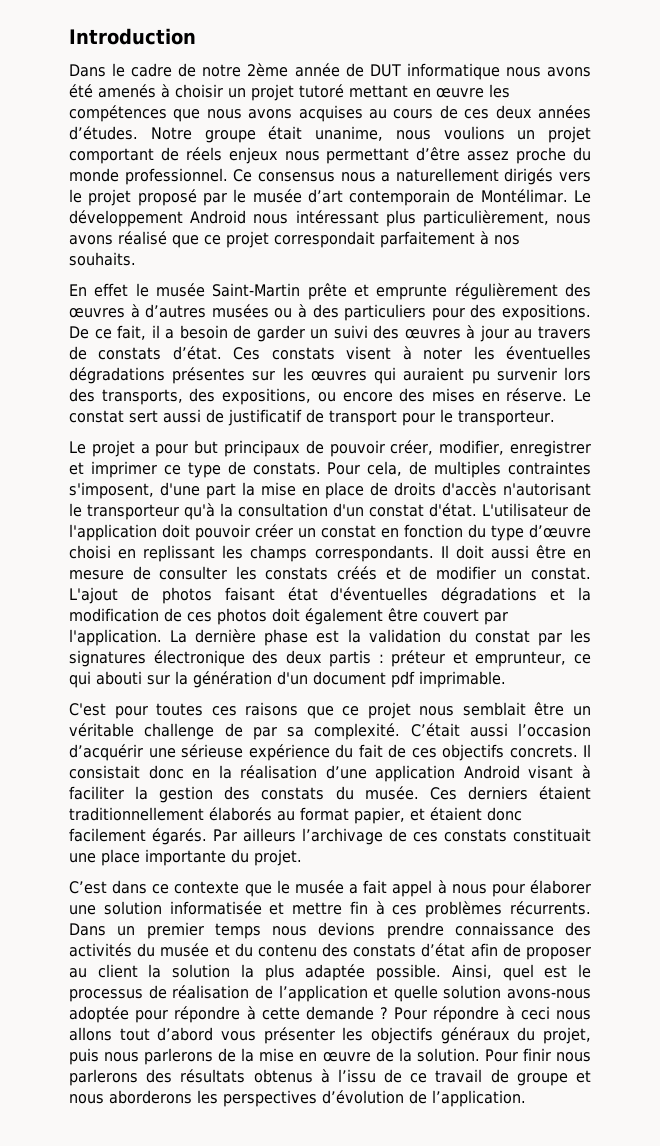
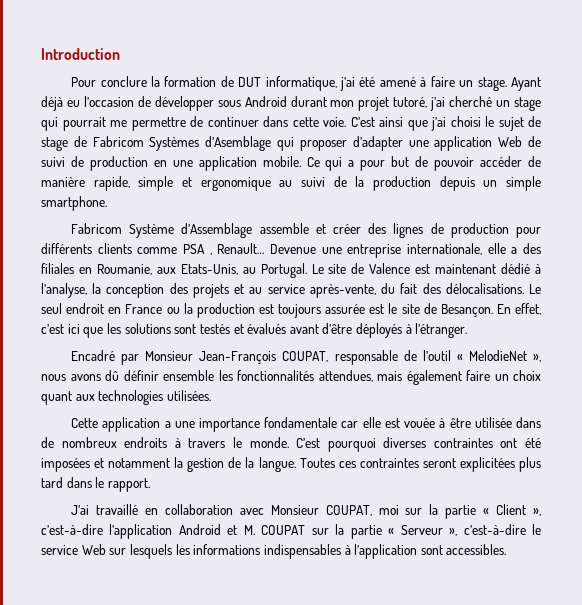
[69,63,591,80] [69,84,510,101] [69,105,591,122] [69,126,591,143] [69,147,592,164] [69,168,591,185] [69,189,591,206] [69,210,591,227] [69,231,520,248] [69,252,136,266] [69,283,591,300] [69,304,591,321] [69,325,592,342] [69,346,592,360] [69,367,591,384] [69,388,591,405] [69,409,555,426] [69,440,135,457] Dans le cadre de notre 2ème année de DUT informatique nous avons été amenés à choisir un projet tutoré mettant en œuvre les compétences que nous avons acquises au cours de ces deux années d’études. Notre groupe était unanime, nous voulions un projet comportant de réels enjeux nous permettant d’être assez proche du monde professionnel. Ce consensus nous a naturellement dirigés vers le projet proposé par le musée d’art contemporain de Montélimar. Le développement Android nous intéressant plus particulièrement, nous avons réalisé que ce projet correspondait parfaitement à nos souhaits. // En effet le musée Saint-Martin prête et emprunte régulièrement des œuvres à d’autres musées ou à des particuliers pour des expositions. De ce fait, il a besoin de garder un suivi des œuvres à jour au travers de constats d’état. Ces constats visent à noter les éventuelles dégradations présentes sur les œuvres qui auraient pu survenir lors des transports, des expositions, ou encore des mises en réserve. Le constat sert aussi de justificatif de transport pour le transporteur. // Le projet -> [71,76,541,91] [41,96,542,111] [41,116,541,131] [41,136,541,151] [41,156,343,171] Pour conclure la formation de DUT informatique, j’ai été amené à faire un stage. Ayant déjà eu l’occasion de développer sous Android durant mon projet tutoré, j’ai cherché un stage qui pourrait me permettre de continuer dans cette voie. C’est ainsi que j’ai choisi le sujet de stage de Fabricom Systèmes d’Asemblage qui proposer d’adapter une application Web de suivi de production en une application mobile. Ce qui
[224,440,300,457] principaux -> (410, 161) none
[390,440,591,457] [69,461,591,478] [69,482,591,499] [69,503,591,520] [69,524,591,541] [69,545,592,562] [69,566,592,580] [69,587,591,604] [69,608,508,625] [69,629,592,646] [69,650,591,667] [69,671,506,688] [69,702,591,719] [69,723,591,740] [69,744,591,761] [69,765,591,782] [69,786,591,803] [69,807,522,824] [69,828,591,845] [69,849,302,866] [69,880,591,897] [69,901,591,918] [69,922,591,939] [69,943,591,960] [69,964,591,981] [69,985,591,1002] [69,1006,591,1023] [69,1027,591,1044] [69,1048,591,1065] [69,1069,591,1086] [69,1090,526,1107] créer, modifier, enregistrer et imprimer ce type de constats. Pour cela, de multiples contraintes s'imposent, d'une part la mise en place de droits d'accès n'autorisant le transporteur qu'à la consultation d'un constat d'état. L'utilisateur de l'application doit pouvoir créer un constat en fonction du type d’œuvre choisi en replissant les champs correspondants. Il doit aussi être en mesure de consulter les constats créés et de modifier un constat. L'ajout de photos faisant état d'éventuelles dégradations et la modification de ces photos doit également être couvert par l'application. La dernière phase est la validation du constat par les signatures électronique des deux partis : préteur et emprunteur, ce qui abouti sur la génération d'un document pdf imprimable. // C'est pour toutes ces raisons que ce projet nous semblait être un véritable challenge de par sa complexité. C’était aussi l’occasion d’acquérir une sérieuse expérience du fait de ces objectifs concrets. Il consistait donc en la réalisation d’une application Android visant à faciliter la gestion des constats du musée. Ces derniers étaient traditionnellement élaborés au format papier, et étaient donc facilement égarés. Par ailleurs l’archivage de ces constats constituait une place importante du projet. // C’est dans ce contexte que le musée a fait appel à nous pour élaborer une solution informatisée et mettre fin à ces problèmes récurrents. Dans un premier temps nous devions prendre connaissance des activités du musée et du contenu des constats d’état afin de proposer au client la solution la plus adaptée possible. Ainsi, quel est le processus de réalisation de l’application et quelle solution avons-nous adoptée pour répondre à cette demande ? Pour répondre à ceci nous allons tout d’abord vous présenter les objectifs généraux du projet, puis nous parlerons de la mise en œuvre de la solution. Pour finir nous parlerons des résultats obtenus à l’issu de ce travail de groupe et nous aborderons les perspectives d’évolution de l’application. -> [480,156,541,167] [41,176,541,191] [41,196,107,211] [71,223,542,238] [41,243,541,258] [41,263,542,278] [41,283,541,298] [41,303,541,318] [41,323,468,338] [71,350,542,365] [41,370,541,385] [41,390,211,405] [71,417,541,432] [41,437,541,452] [41,457,541,472] [41,477,150,492] [71,504,541,519] [41,524,541,539] [41,544,507,559] accéder de manière rapide, simple et ergonomique au suivi de la production depuis un simple smartphone. // Fabricom Système d’Assemblage assemble et créer des lignes de production pour différents clients comme PSA , Renault… Devenue une entreprise internationale, elle a des filiales en Roumanie, aux Etats-Unis, au Portugal. Le site de Valence est maintenant dédié à l’analyse, la conception des projets et au service après-vente, du fait des délocalisations. Le seul endroit en France ou la production est toujours assurée est le site de Besançon. En effet, c’est ici que les solutions sont testés et évalués avant d’être déployés à l’étranger. // Encadré par Monsieur Jean-François COUPAT, responsable de l’outil « MelodieNet », nous avons dû définir ensemble les fonctionnalités attendues, mais également faire un choix quant aux technologies utilisées. // Cette application a une importance fondamentale car elle est vouée à être utilisée dans de nombreux endroits à travers le monde. C’est pourquoi diverses contraintes ont été imposées et notamment la gestion de la langue. Toutes ces contraintes seront explicitées plus tard dans le rapport. // J’ai travaillé en collaboration avec Monsieur COUPAT, moi sur la partie « Client », c’est-à-dire l’application Android et M. COUPAT sur la partie « Serveur », c’est-à-dire le service Web sur lesquels les informations indispensables à l’application sont accessibles.

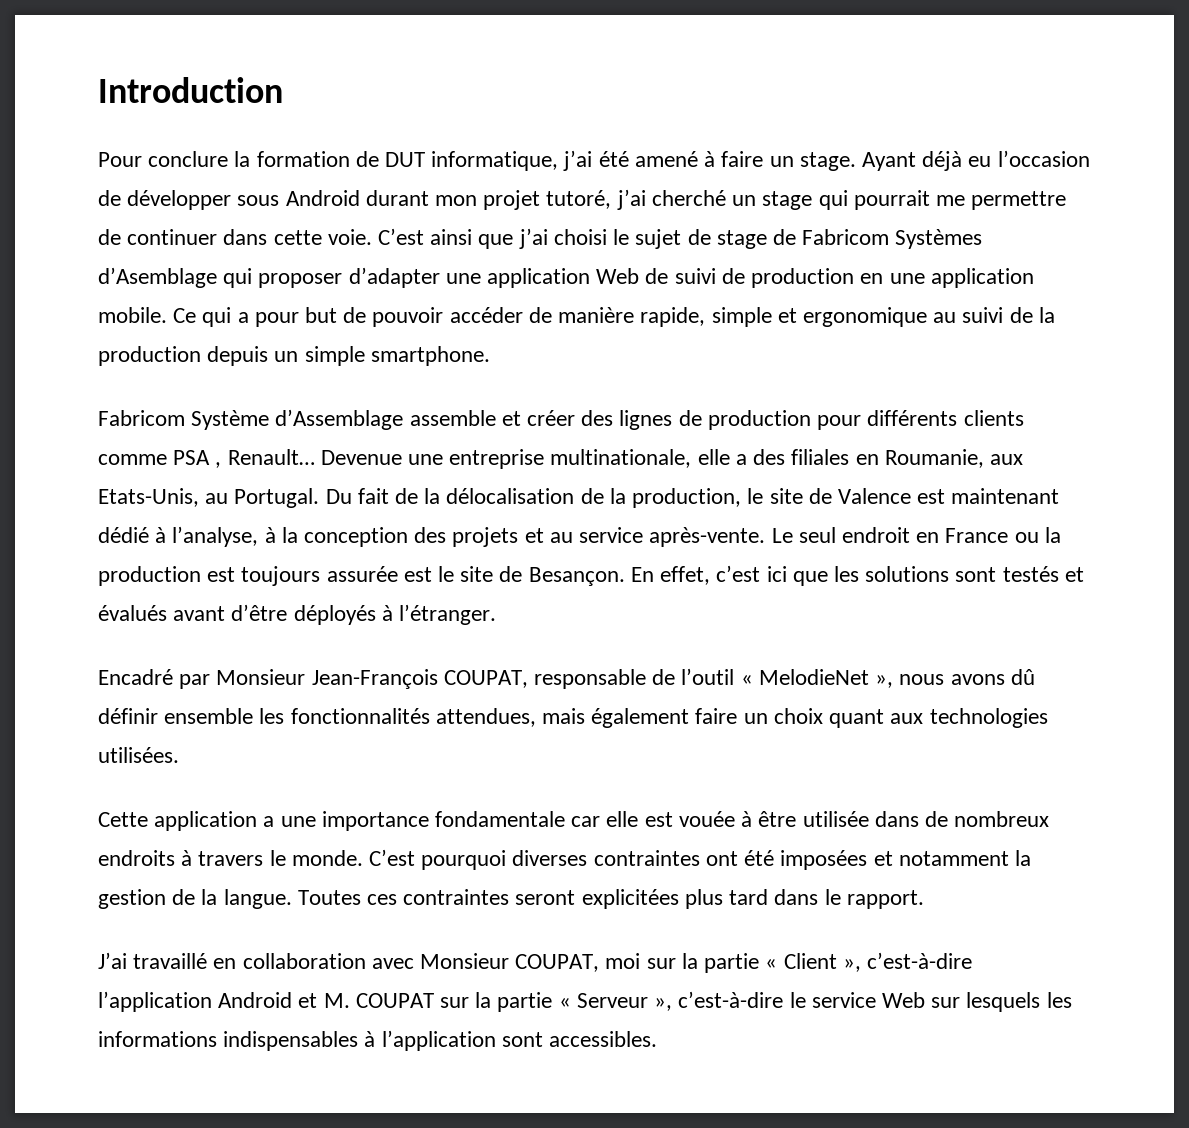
[407,243,482,255] internationale, -> [550,449,692,468] multinationale,
[311,264,324,274] Le -> [325,488,764,508] Du fait de la délocalisation de la production, le
(87, 290) none -> [264,527,276,543] à
[309,283,524,298] après-vente, du fait des délocalisations. -> [649,527,766,547] après-vente.

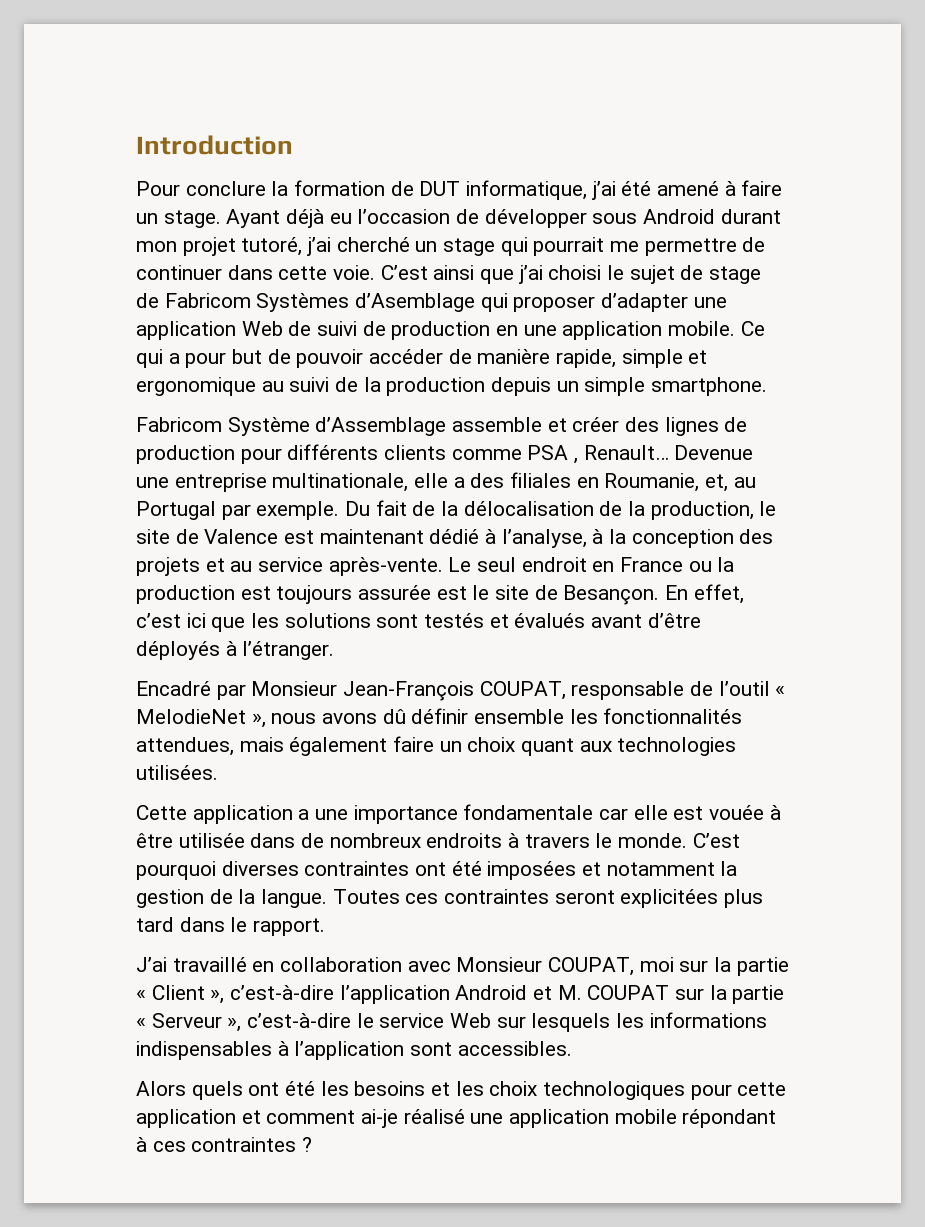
[989,454,1023,465] [98,488,320,508] aux Etats-Unis, au Portugal. -> [705,474,756,492] [136,501,340,520] et, au Portugal par exemple.
(658, 1039) none -> [136,1081,787,1100] [136,1109,777,1128] [136,1137,313,1152] // Alors quels ont été les besoins et les choix technologiques pour cette application et comment ai-je réalisé une application mobile répondant à ces contraintes ?

